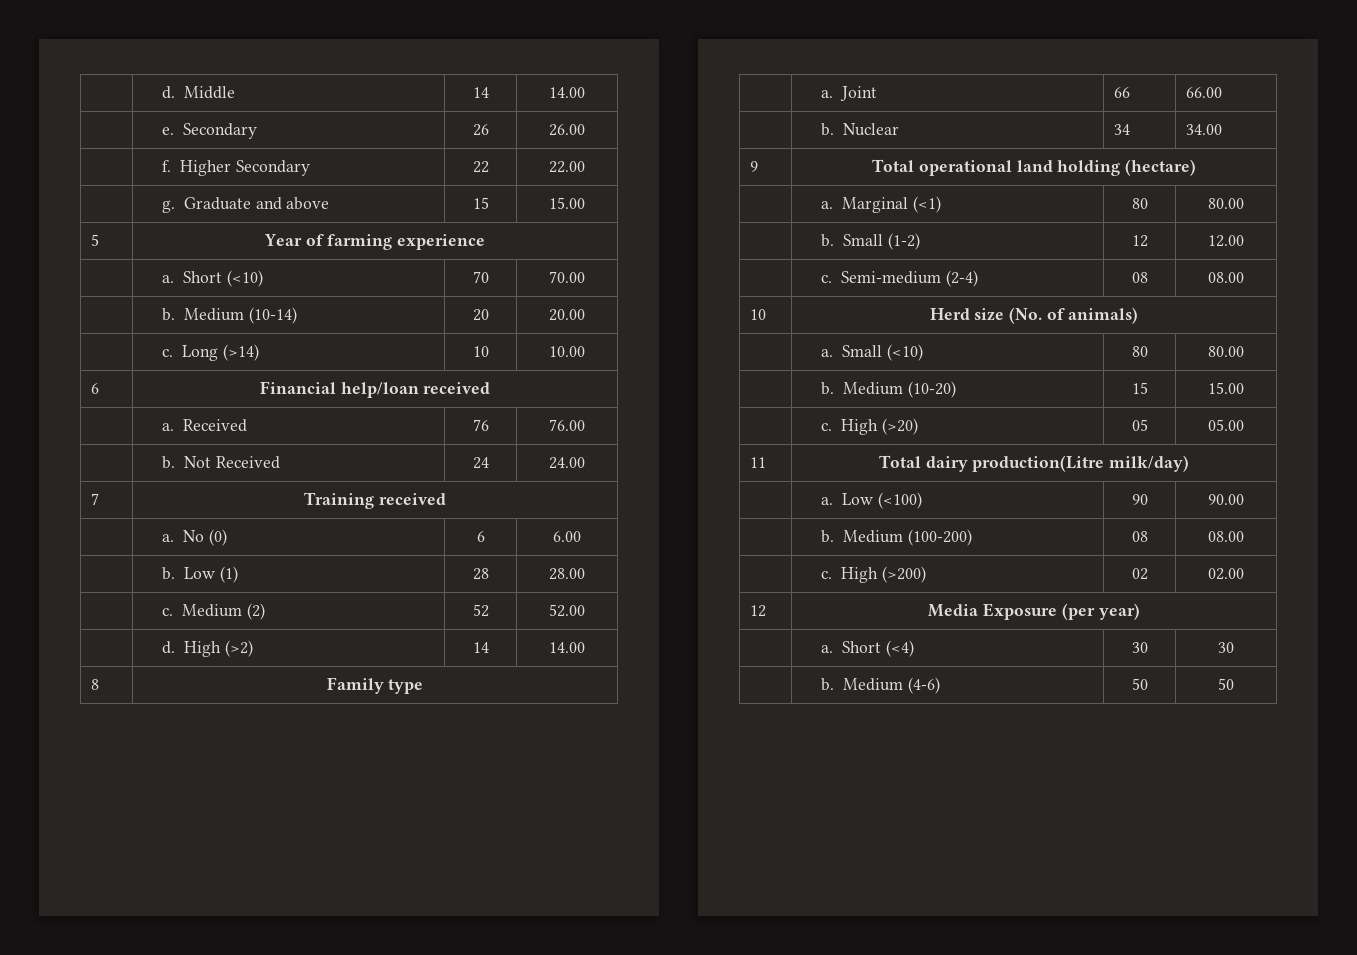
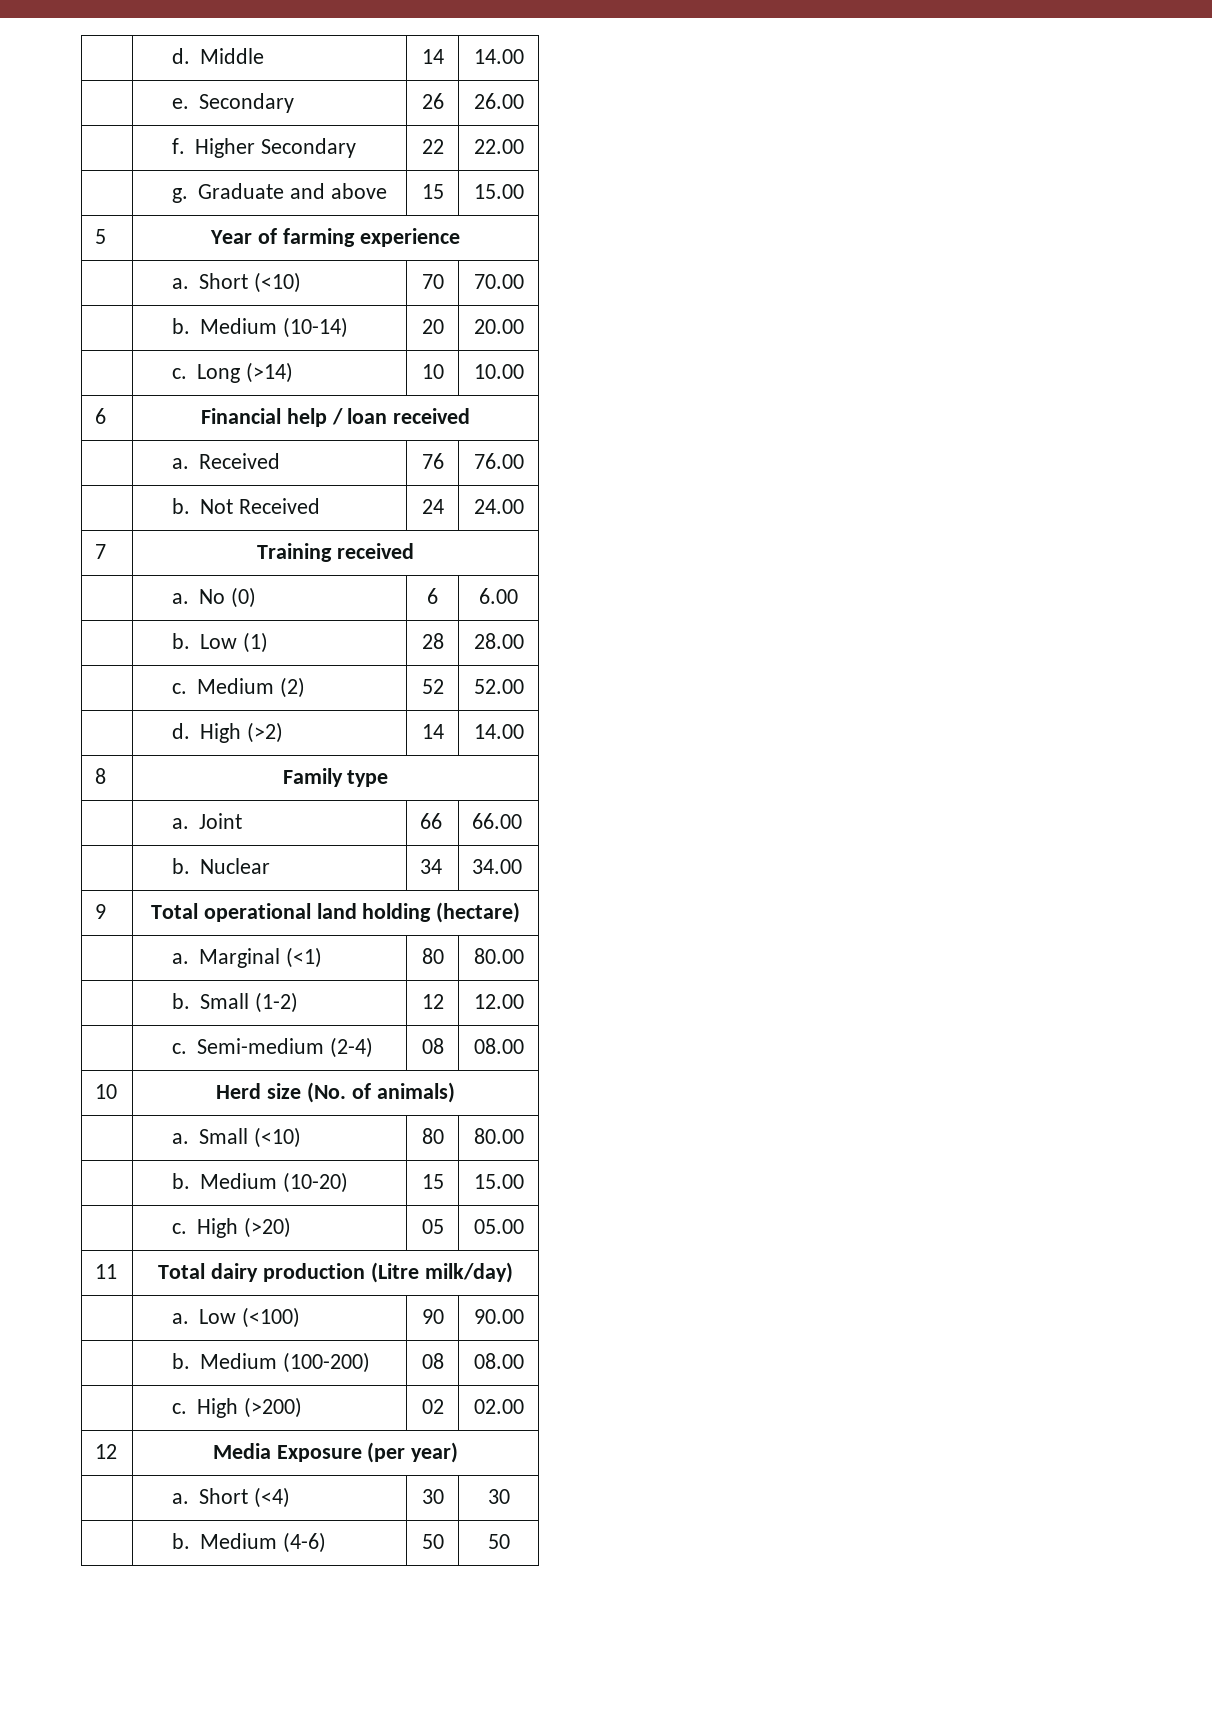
[340,382,419,398] help/loan -> [286,408,388,427] help / loan
[972,455,1105,472] production(Litre -> [263,1262,419,1283] production (Litre

